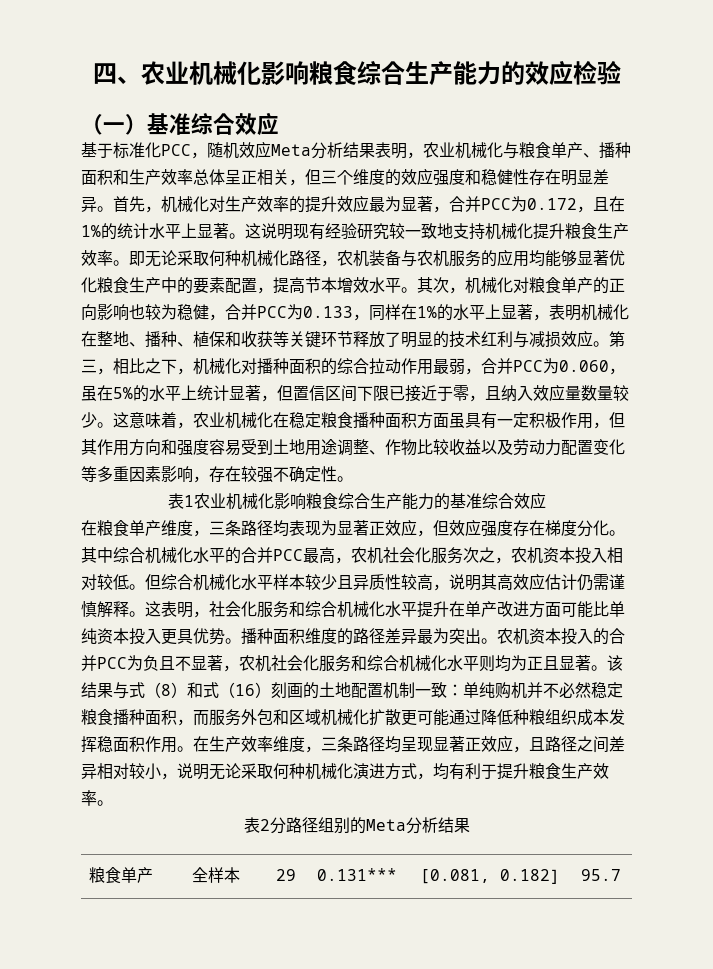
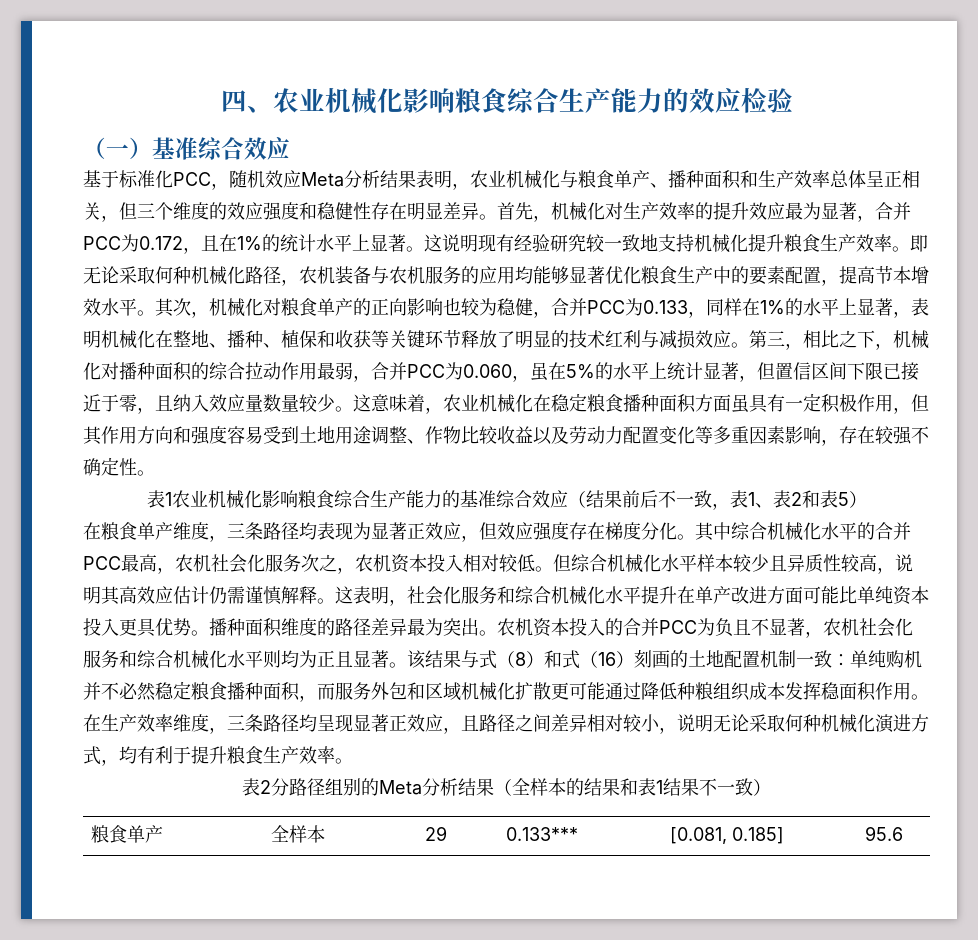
(546, 500) none -> [567,490,867,510] （结果前后不一致，表1、表2和表5）
(470, 825) none -> [494,778,771,796] （全样本的结果和表1结果不一致）
[317,868,397,881] 0.131*** -> [506,827,578,841] 0.133***
[499,869,560,884] [581,869,621,881] 0.182] | 95.7 -> [731,827,784,844] [864,826,903,841] 0.185] | 95.6

